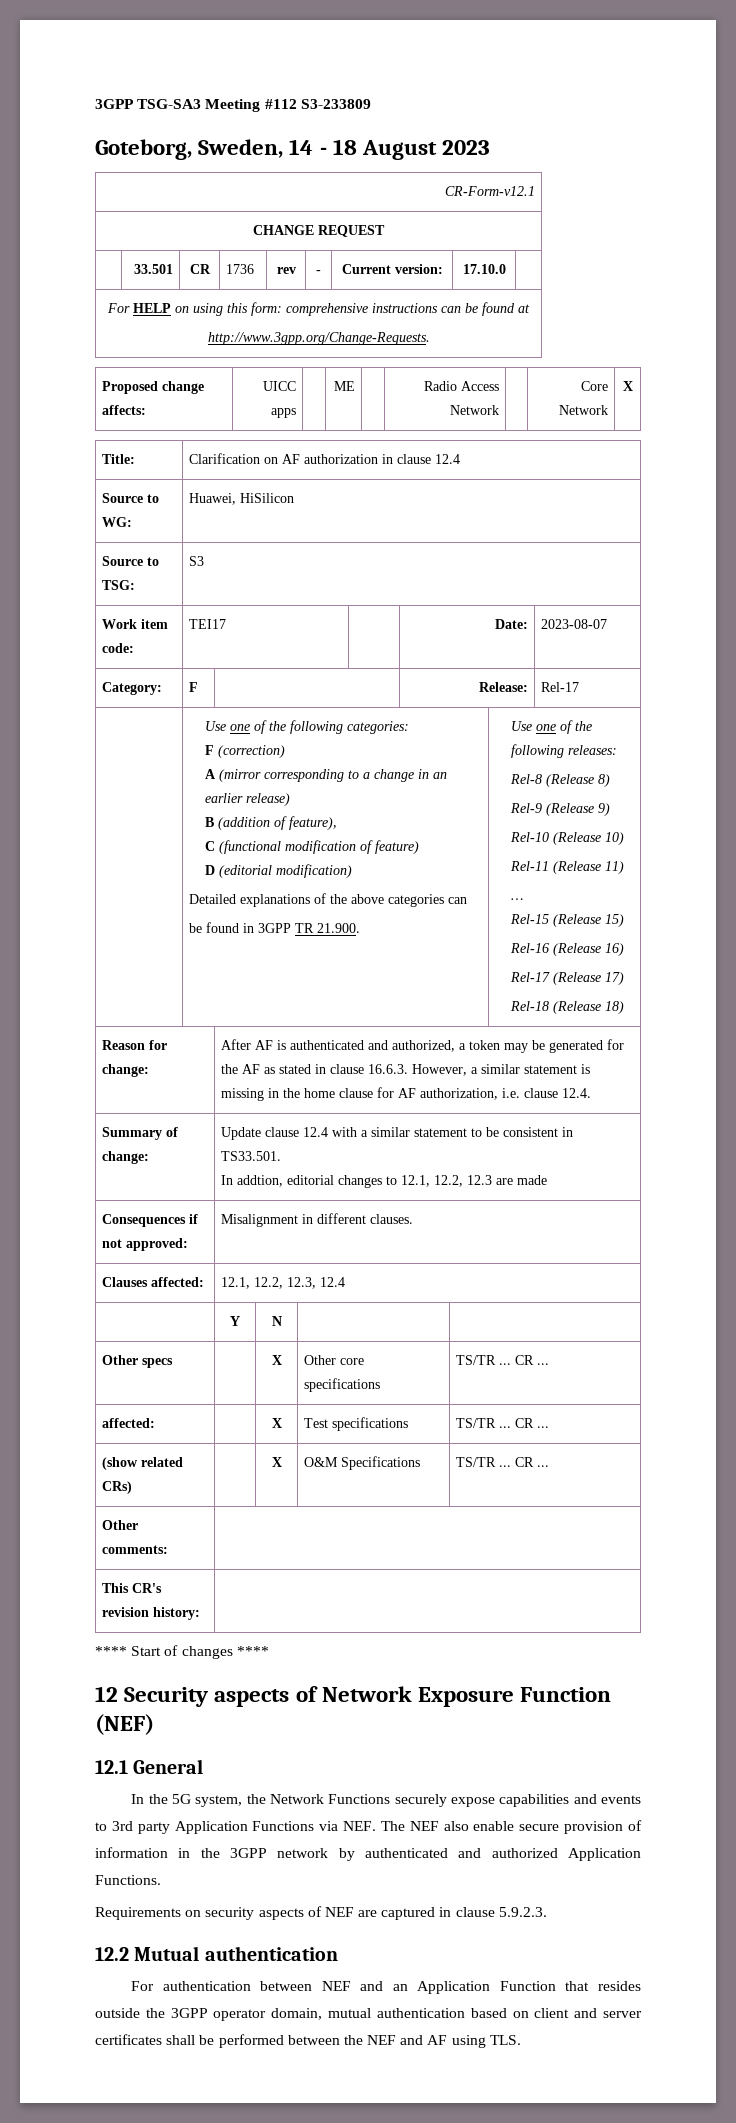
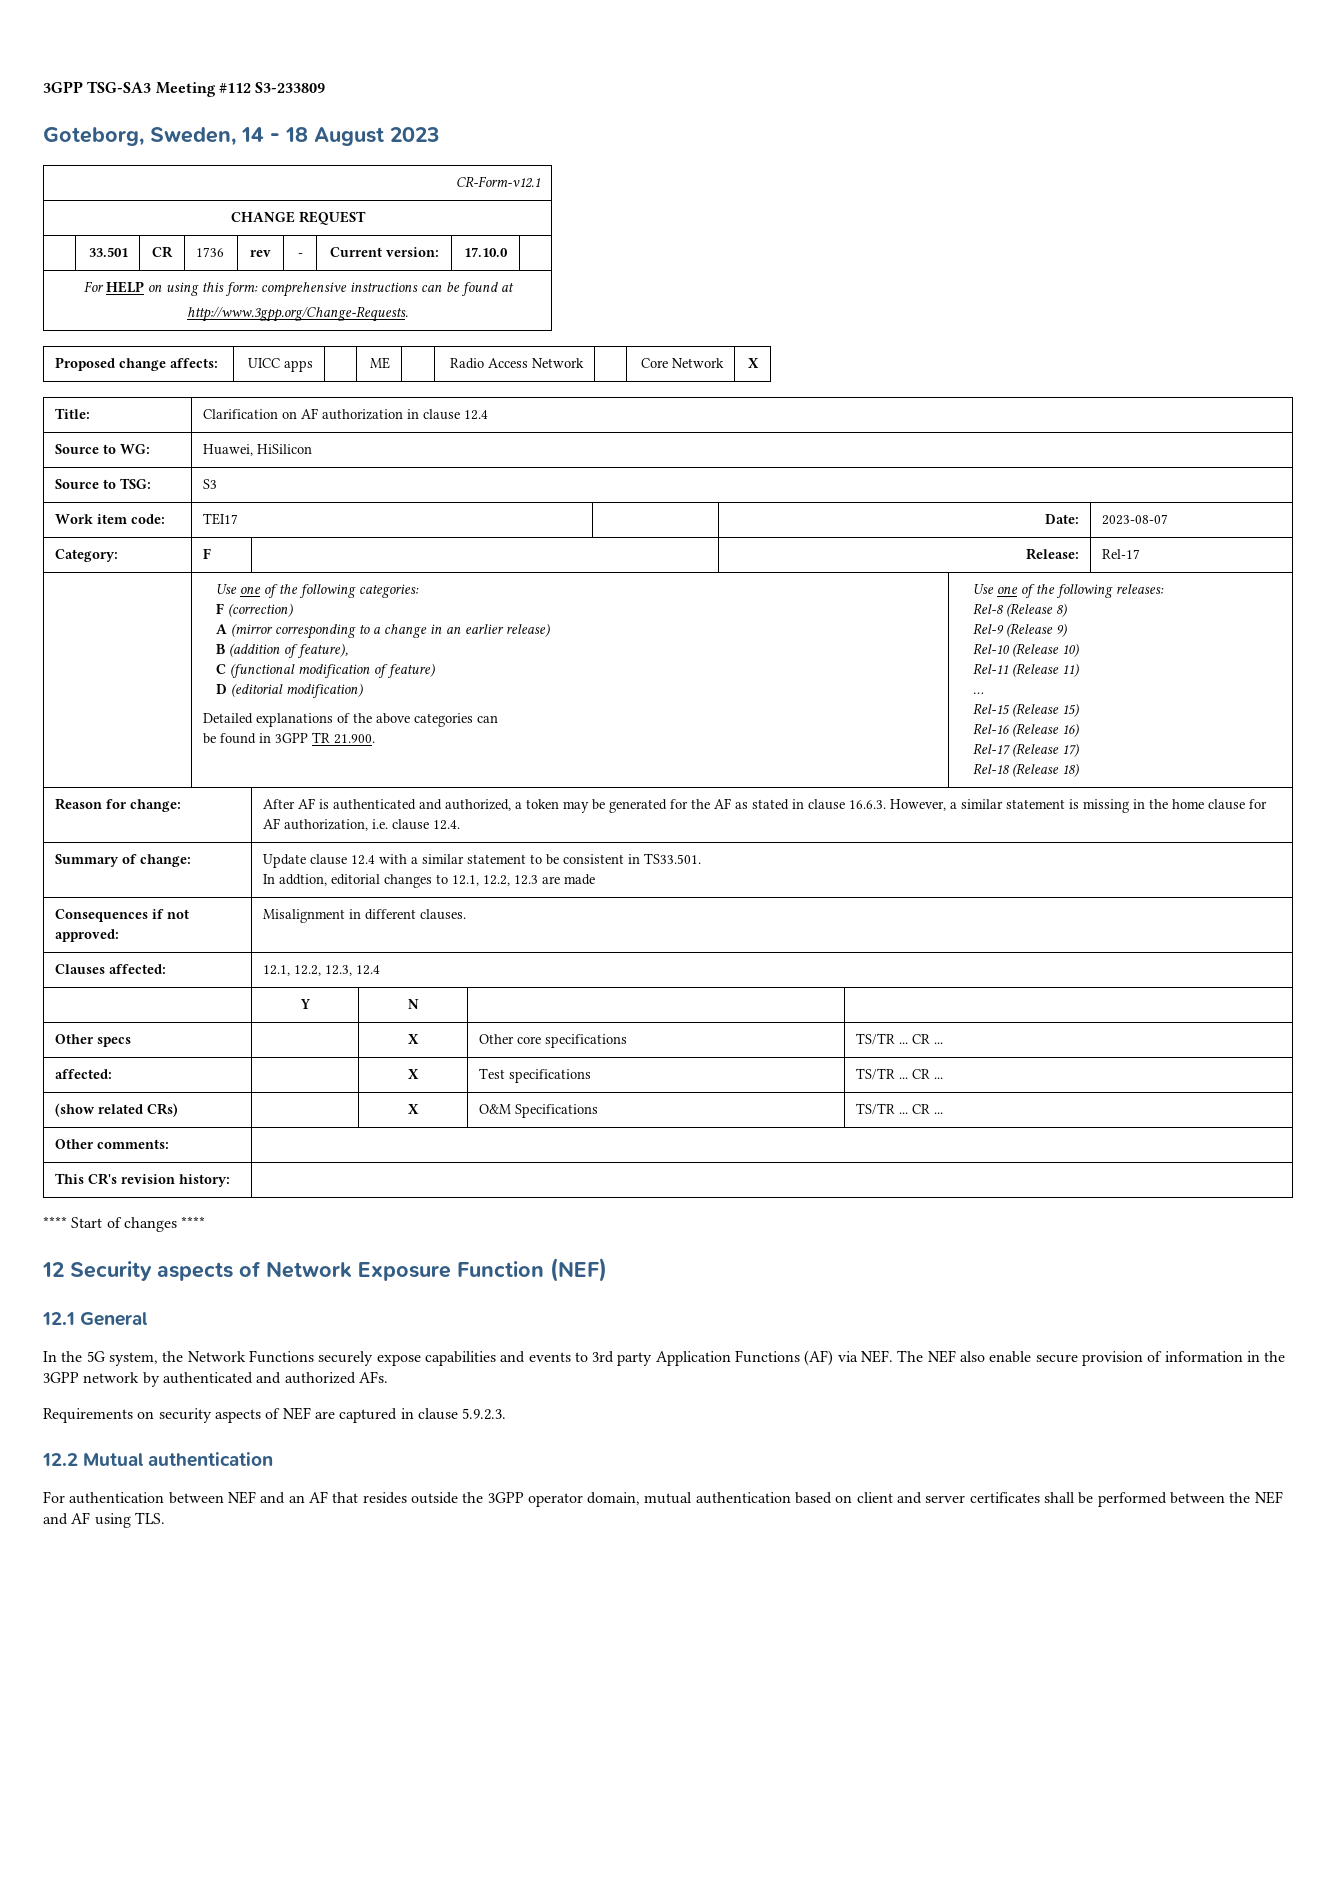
(315, 1826) none -> [804,1350,834,1366] (AF)
[568,1848,641,1861] [95,1875,161,1885] Application Functions. -> [358,1371,388,1383] AFs.
[417,1981,556,1994] Application Function -> [308,1491,328,1503] AF

